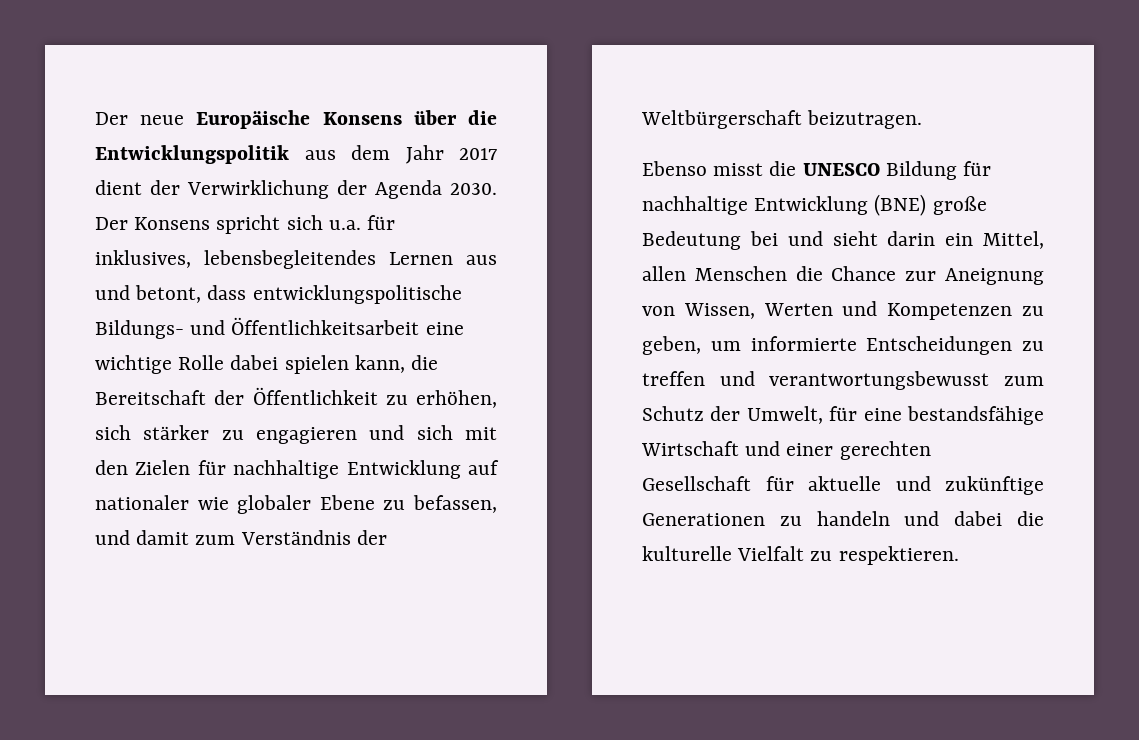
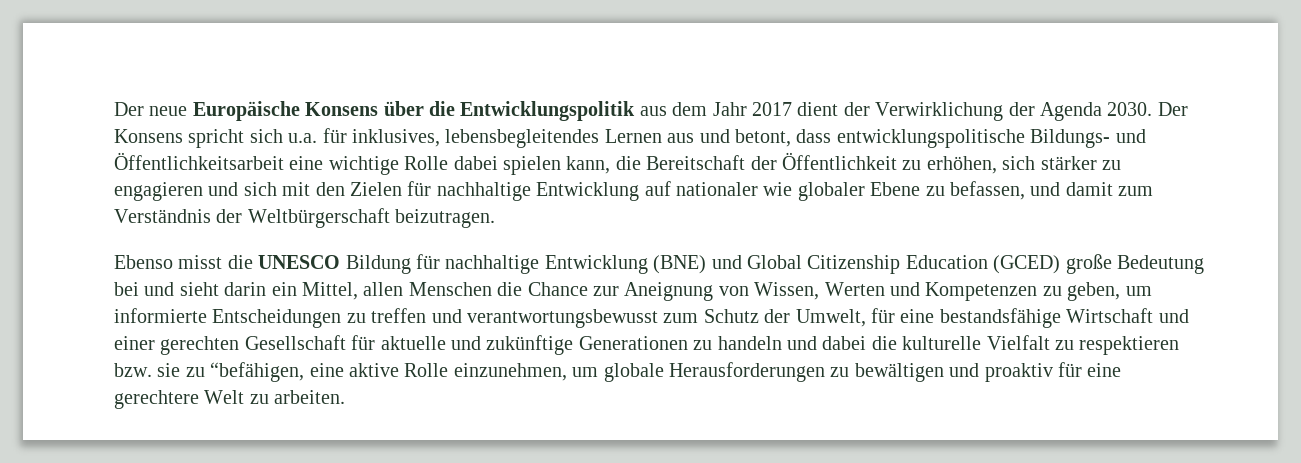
(927, 205) none -> [711,255,1061,274] und Global Citizenship Education (GCED)
[838,546,959,565] respektieren. -> [1079,336,1180,355] [114,362,1122,382] [114,390,346,409] respektieren bzw. sie zu “befähigen, eine aktive Rolle einzunehmen, um globale Herausforderungen zu bewältigen und proaktiv für eine gerechtere Welt zu arbeiten.

